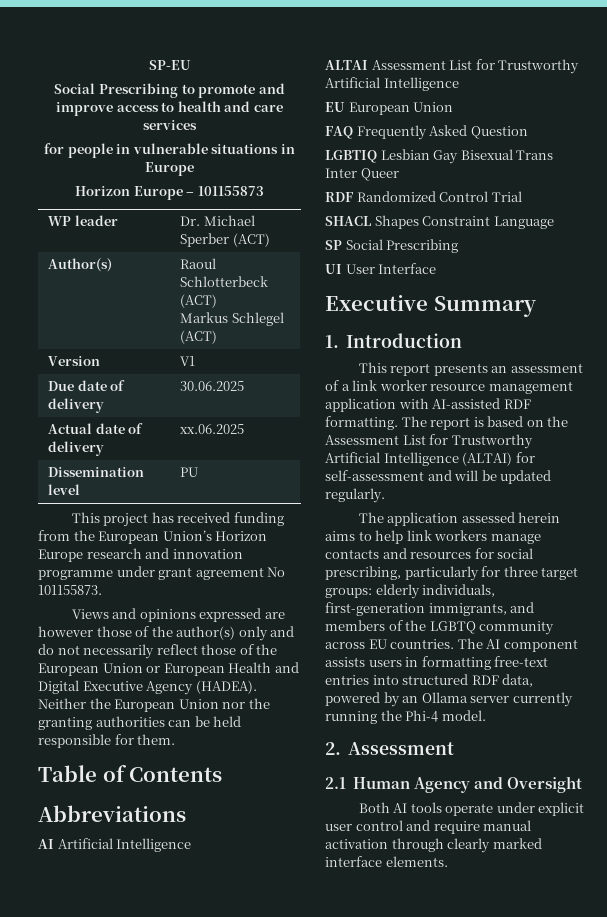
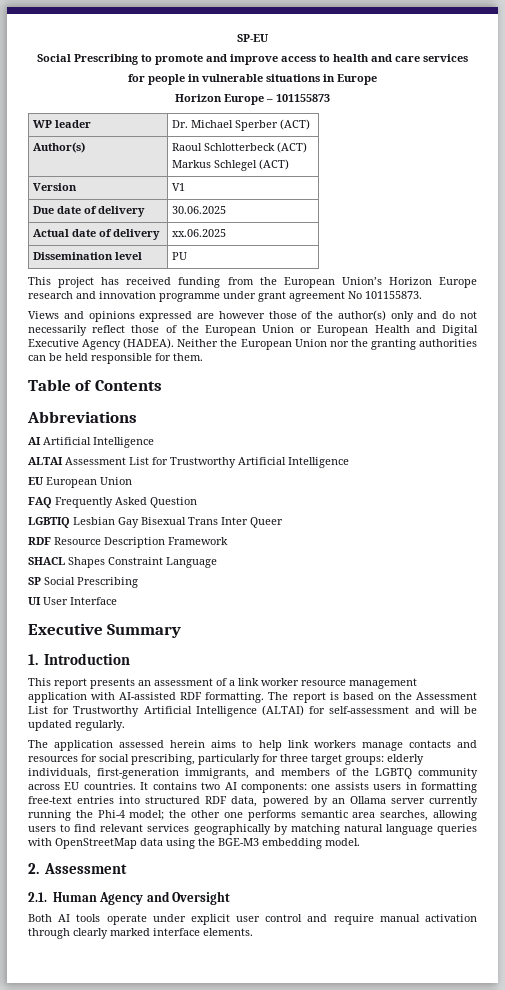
[356,191,522,202] Randomized Control Trial -> [54,537,228,548] Resource Description Framework
[457,638,578,652] The AI component -> [140,782,331,793] It contains two AI components: one
(439, 716) none -> [129,810,477,821] [28,824,478,835] [28,838,322,849] model; the other one performs semantic area searches, allowing users to find relevant services geographically by matching natural language queries with OpenStreetMap data using the BGE-M3 embedding
[325,777,346,789] 2.1 -> [28,892,47,902] 2.1.

